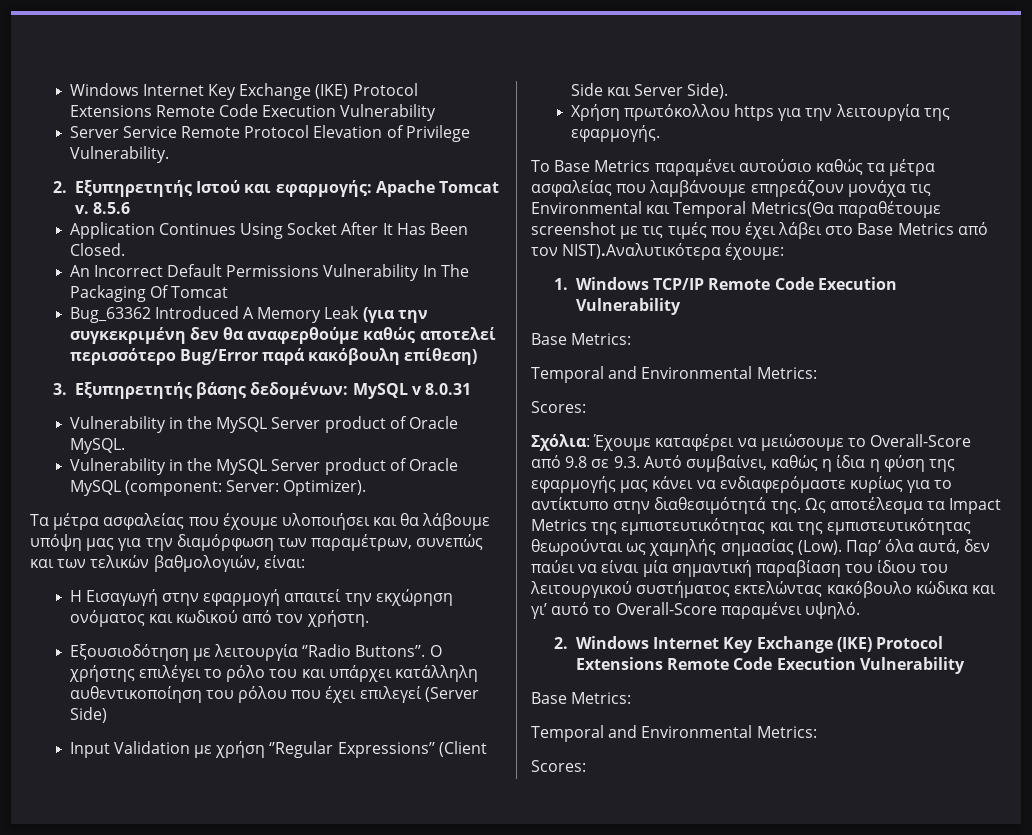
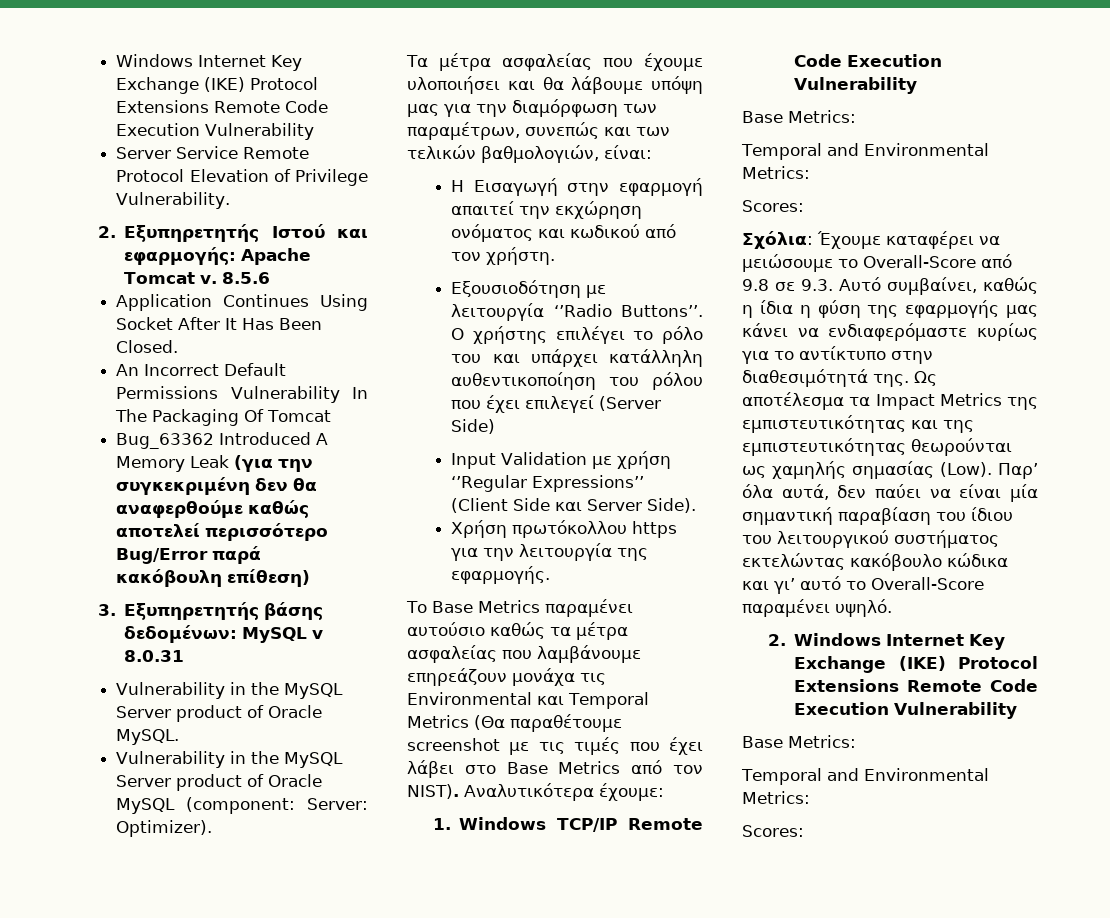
[750,202,834,217] Metrics(Θα -> [407,715,505,730] Metrics (Θα
[562,243,722,260] NIST).Αναλυτικότερα -> [407,783,594,801] NIST). Αναλυτικότερα

